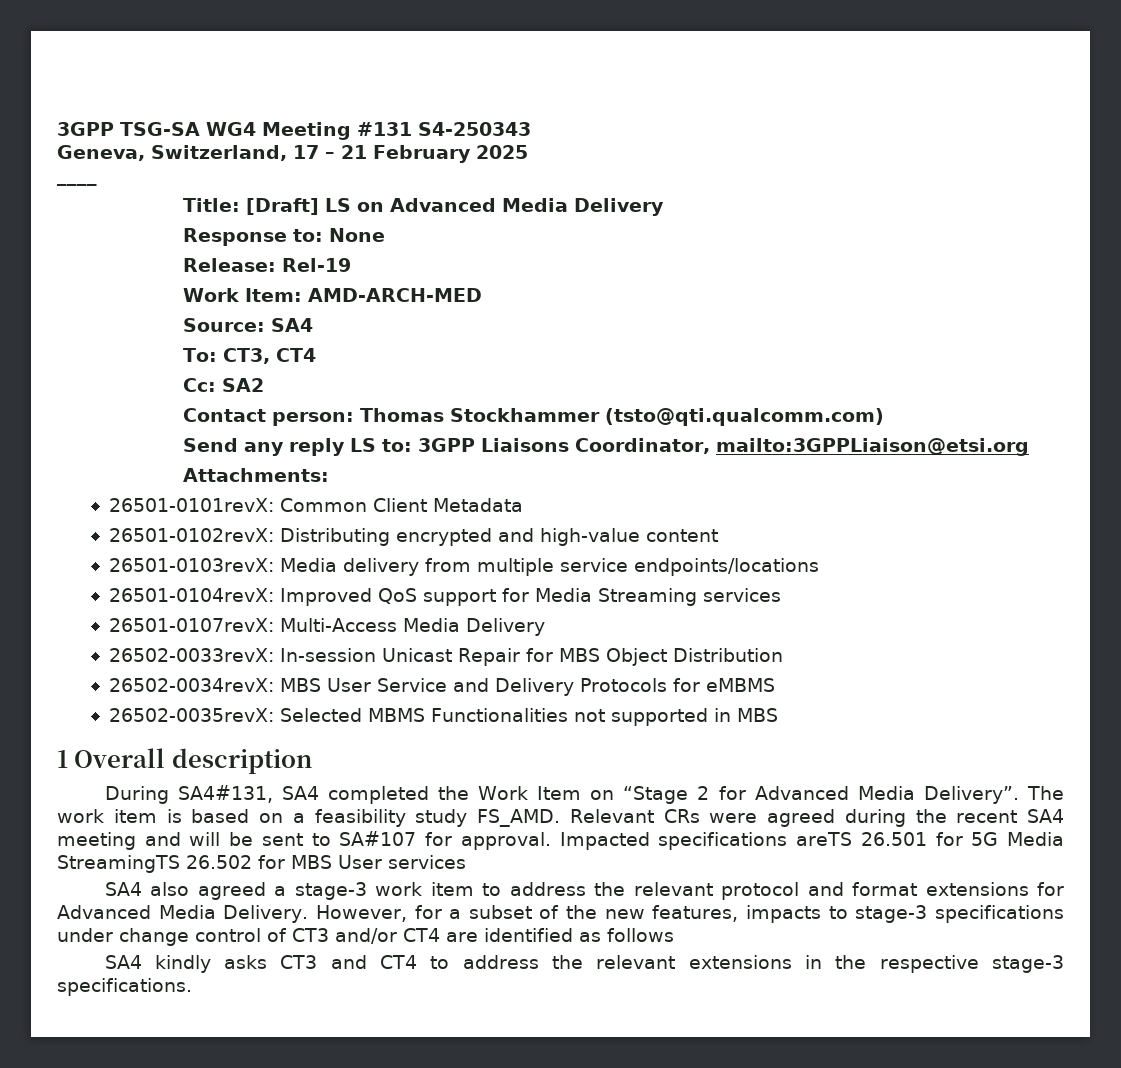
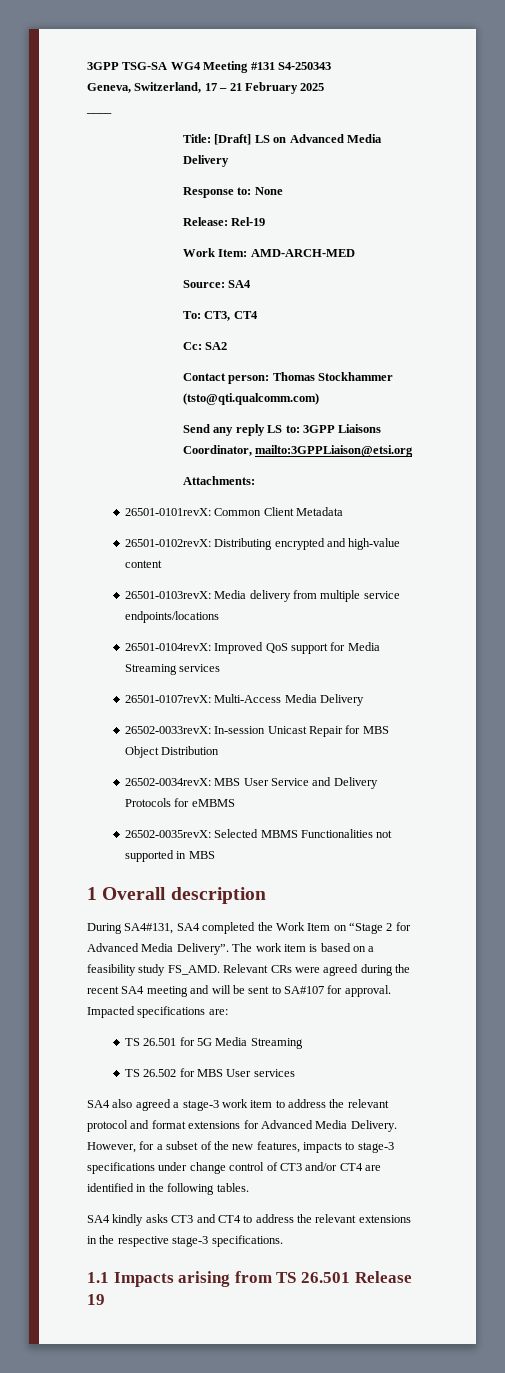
[796,832,853,846] areTS -> [208,1009,228,1015] [124,1038,140,1046] are: // TS
[57,855,180,873] StreamingTS -> [250,1038,303,1049] [124,1069,140,1077] Streaming // TS
[579,928,674,942] as follows -> [136,1183,249,1195] in the following tables.
(192, 987) none -> [87,1271,412,1287] [87,1294,105,1305] // 1.1 Impacts arising from TS 26.501 Release 19

